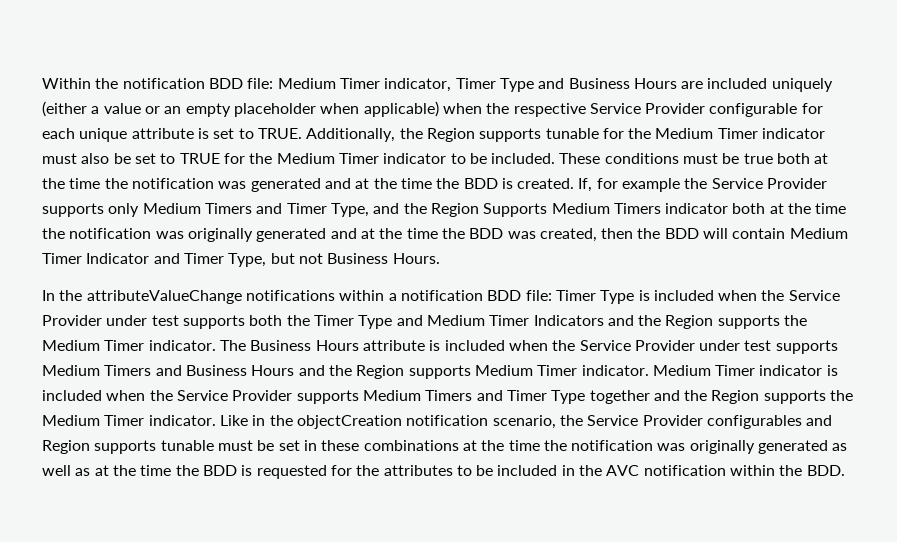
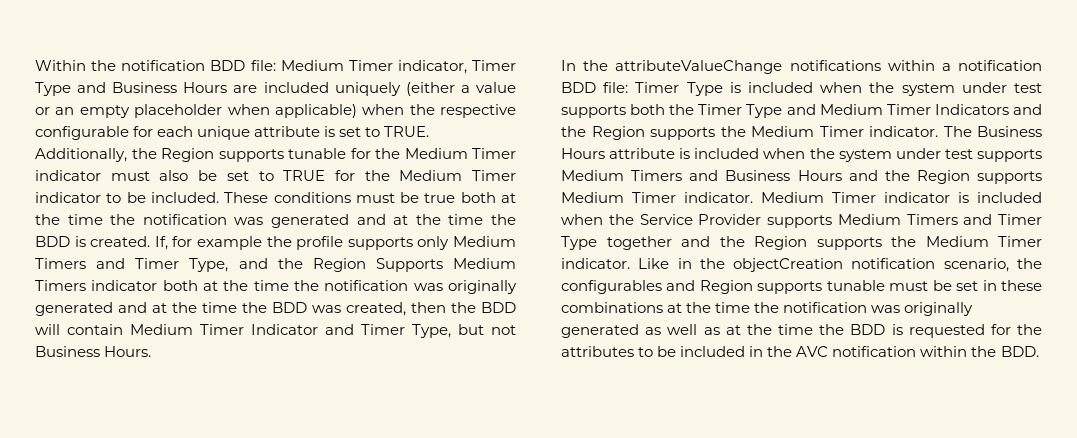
[589,103,706,114] Service Provider -> (516, 111) none
[711,178,828,189] Service Provider -> [296,236,344,250] profile
[788,290,840,301] [42,315,102,326] Service Provider -> [901,83,955,96] system
[579,340,695,351] Service Provider -> [838,149,892,162] system
[587,415,703,426] Service Provider -> (1042, 263) none

